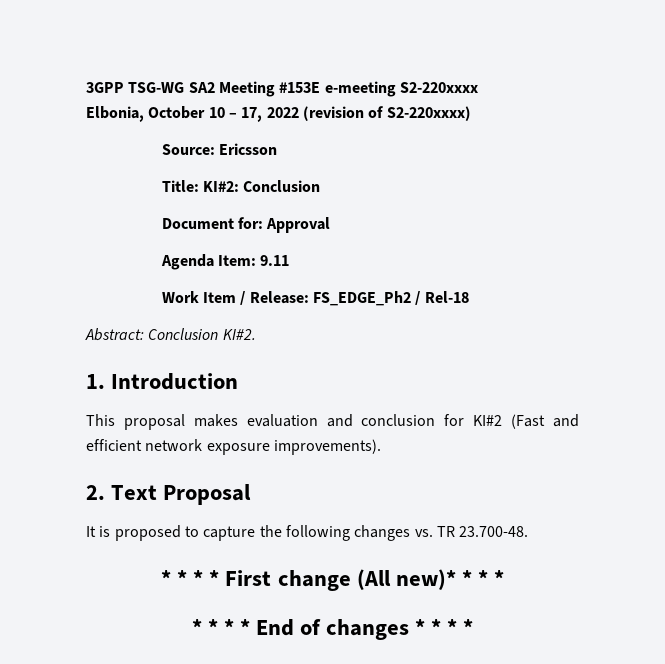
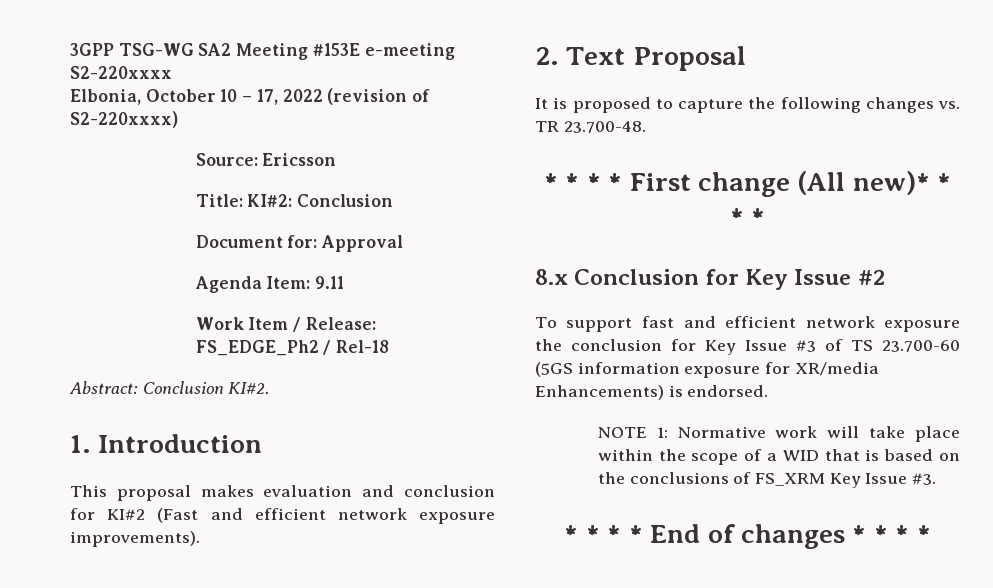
(504, 578) none -> [535,269,885,290] [535,316,961,332] [535,339,960,355] [535,362,879,378] [535,385,769,400] [597,426,960,442] [597,449,960,465] [597,472,937,488] // 8.x Conclusion for Key Issue #2 // To support fast and efficient network exposure the conclusion for Key Issue #3 of TS 23.700-60 (5GS information exposure for XR/media Enhancements) is endorsed. // NOTE 1: Normative work will take place within the scope of a WID that is based on the conclusions of FS_XRM Key Issue #3.

